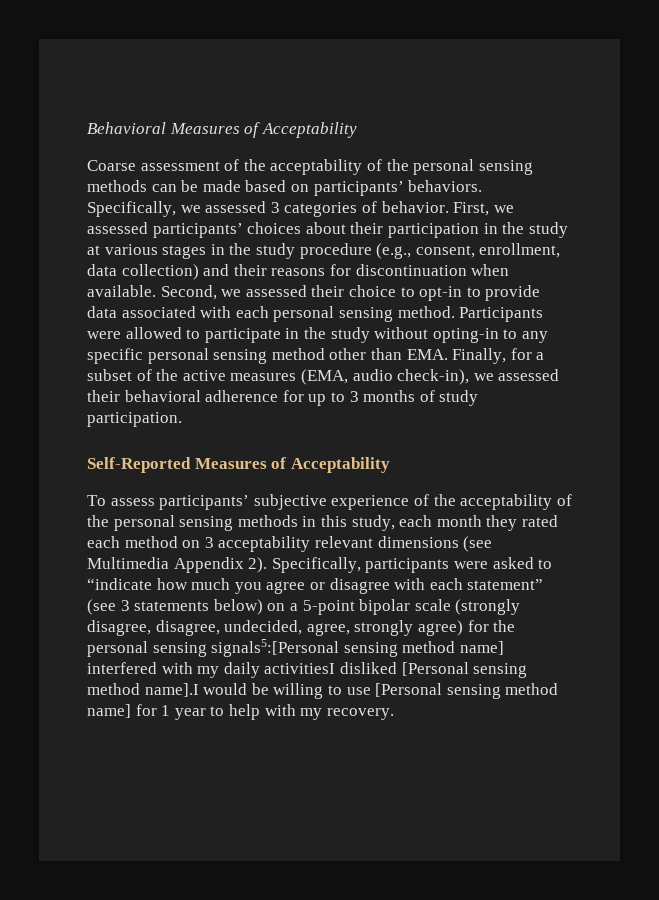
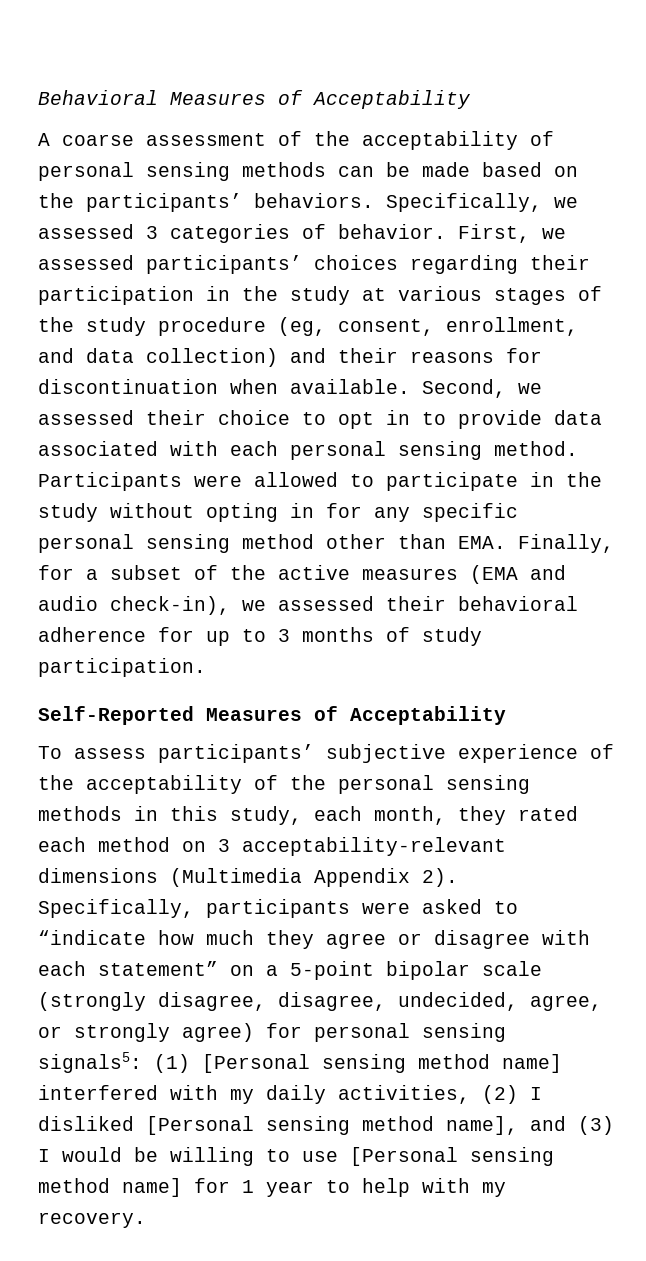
[87,160,136,171] Coarse -> [38,133,134,146] A coarse
[386,159,409,171] the -> (554, 138) none
(309, 188) none -> [38,193,74,208] the
[305,222,346,234] about -> [410,255,518,274] regarding
[210,244,225,255] in -> [578,286,602,301] of
[376,243,412,259] (e.g., -> [278,317,326,336] (eg,
(561, 250) none -> [38,348,74,363] and
[419,286,463,301] opt-in -> [338,410,410,429] opt in
[432,328,518,343] opting-in to -> [206,503,362,522] opting in for
[300,369,348,385] (EMA, -> [470,565,566,584] (EMA and
[436,515,482,527] month -> [374,806,446,825] month,
[218,536,493,552] [87,557,169,569] acceptability relevant dimensions (see Multimedia -> [242,837,506,856] [38,868,302,887] acceptability-relevant dimensions (Multimedia
[234,582,262,594] you -> [266,930,314,949] they
[87,599,263,615] (see 3 statements below) -> (218, 968) none
(350, 629) none -> [38,1026,62,1038] or
[493,620,516,632] [87,639,340,657] the personal sensing signals5:[Personal -> [314,1023,506,1042] [38,1052,310,1073] personal sensing signals5: (1) [Personal
[264,663,336,674] activitiesI -> [338,1085,542,1104] activities, (2) I
[144,683,199,697] name].I -> [446,1116,614,1135] [38,1149,50,1162] name], and (3) I

